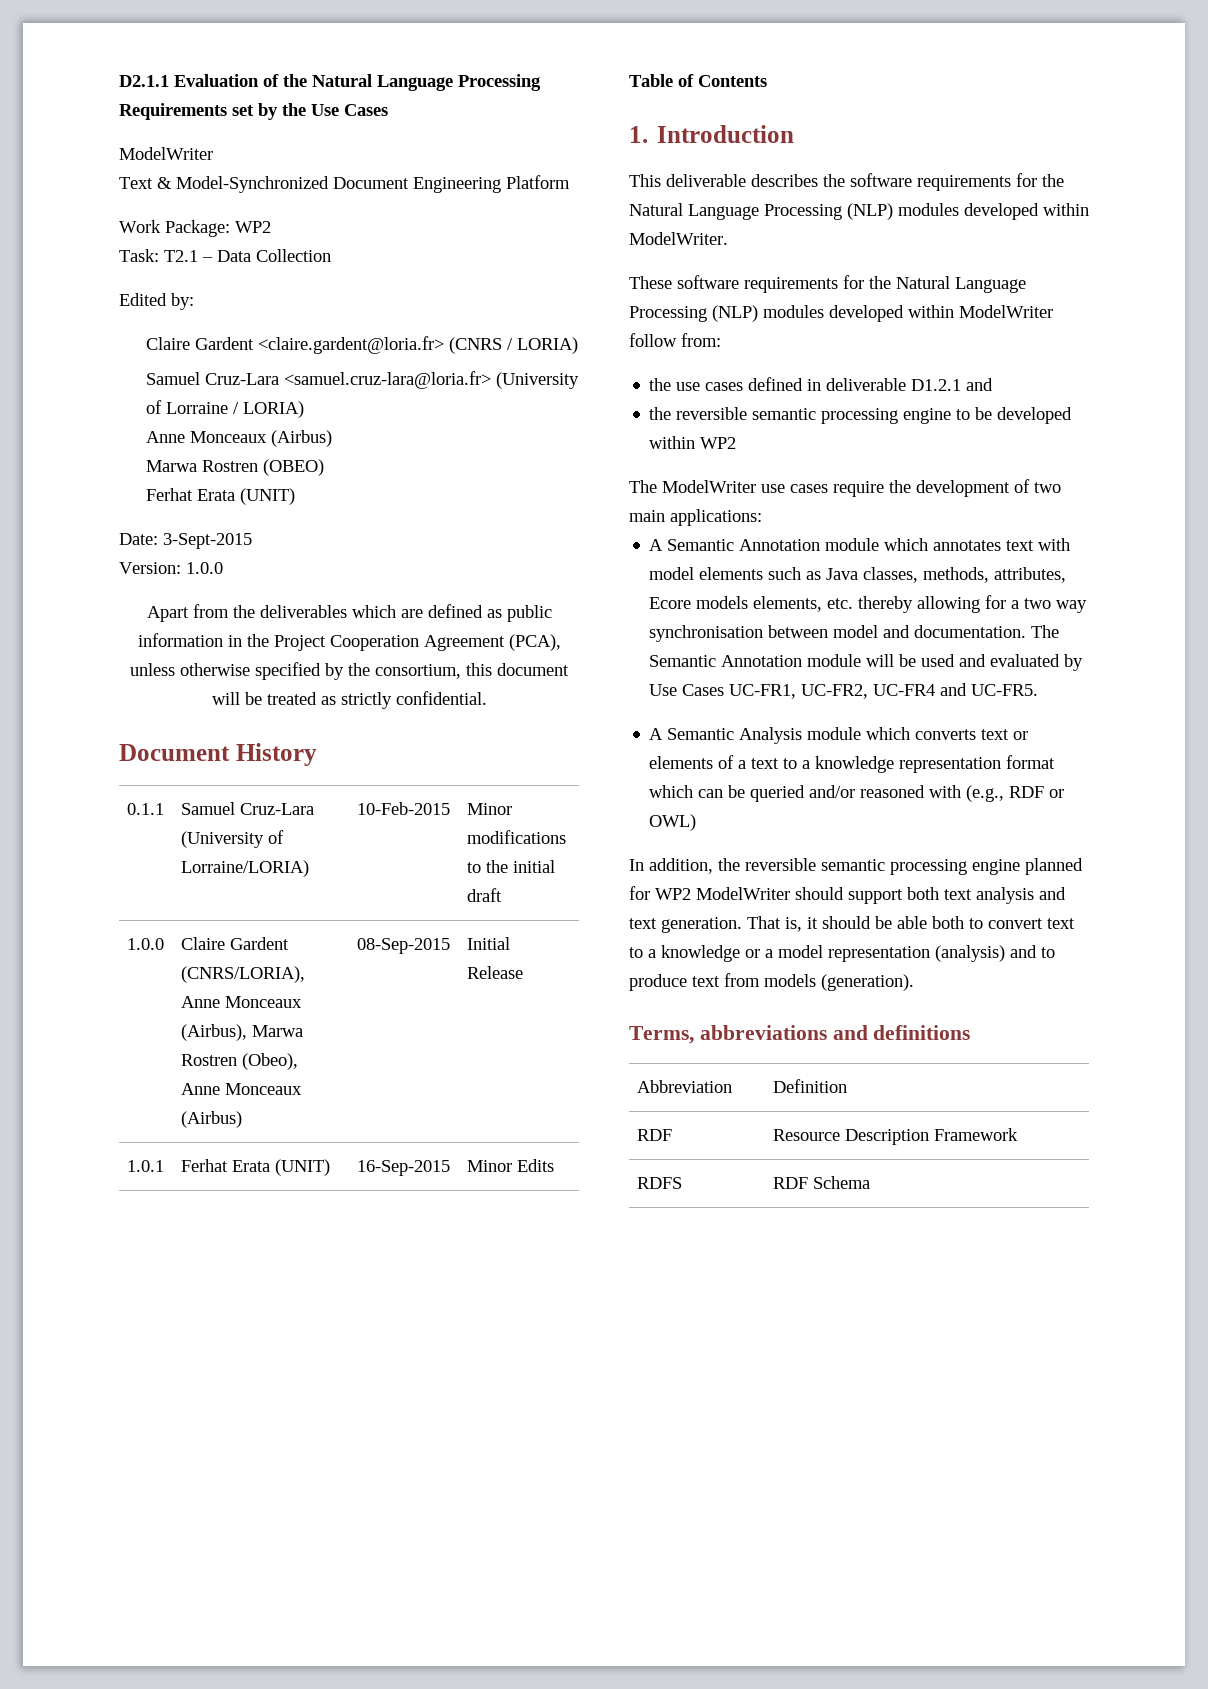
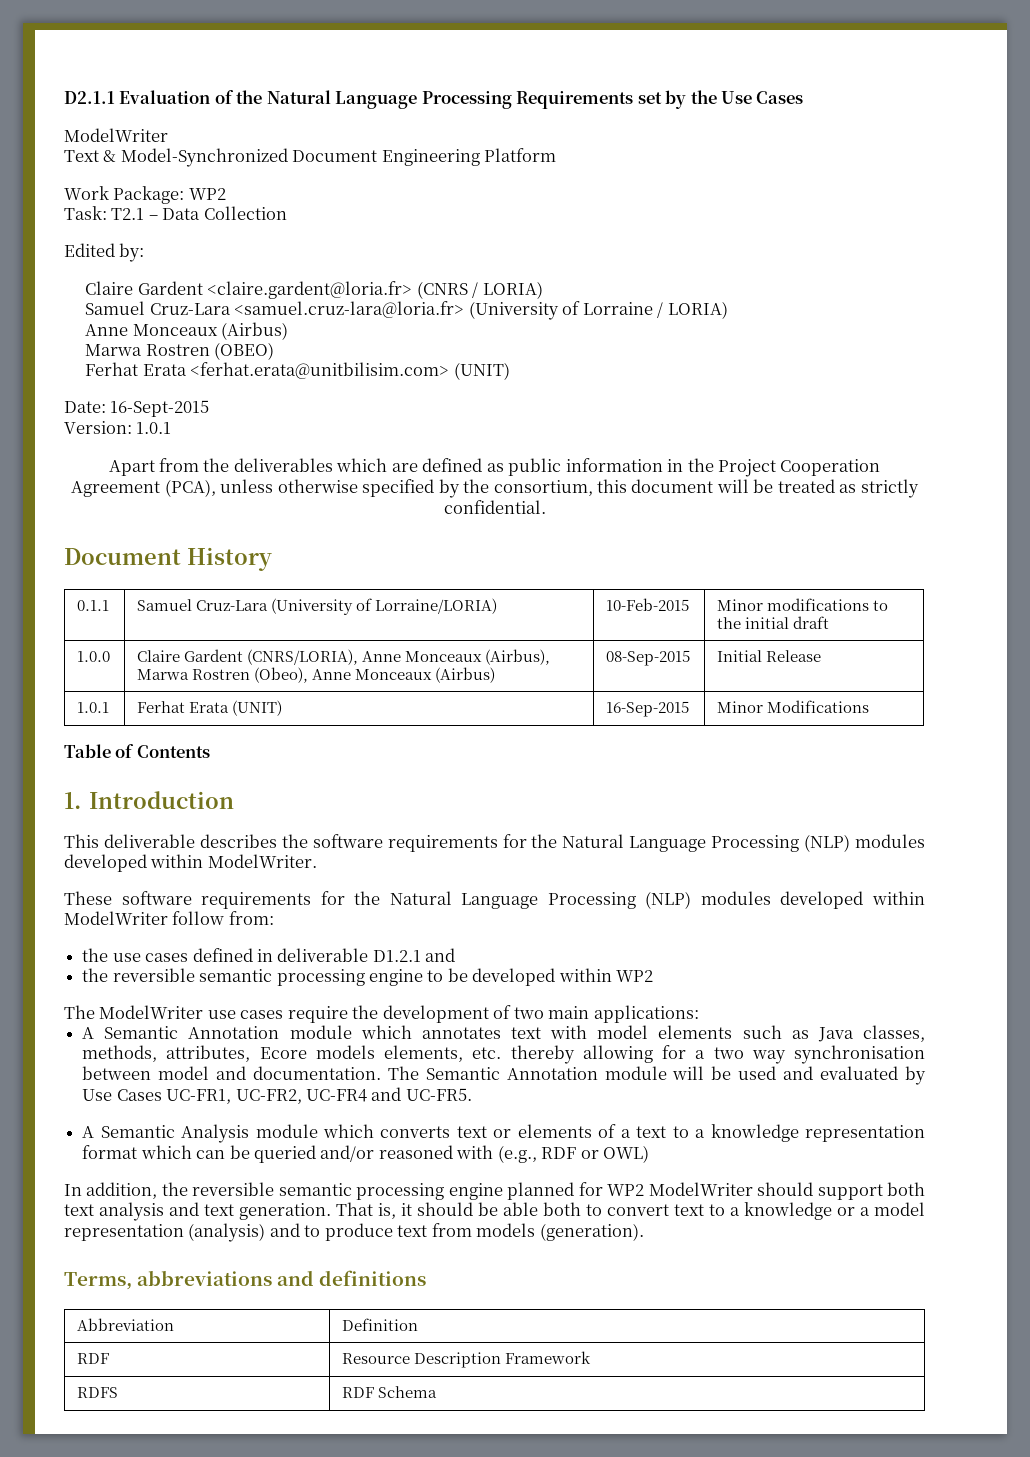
(235, 495) none -> [190,362,450,379] <ferhat.erata@unitbilisim.com>
[163,533,252,549] 3-Sept-2015 -> [110,400,210,417] 16-Sept-2015
[186,562,223,574] 1.0.0 -> [136,422,172,434] 1.0.1
[517,1159,555,1172] Edits -> [767,700,870,713] Modifications

